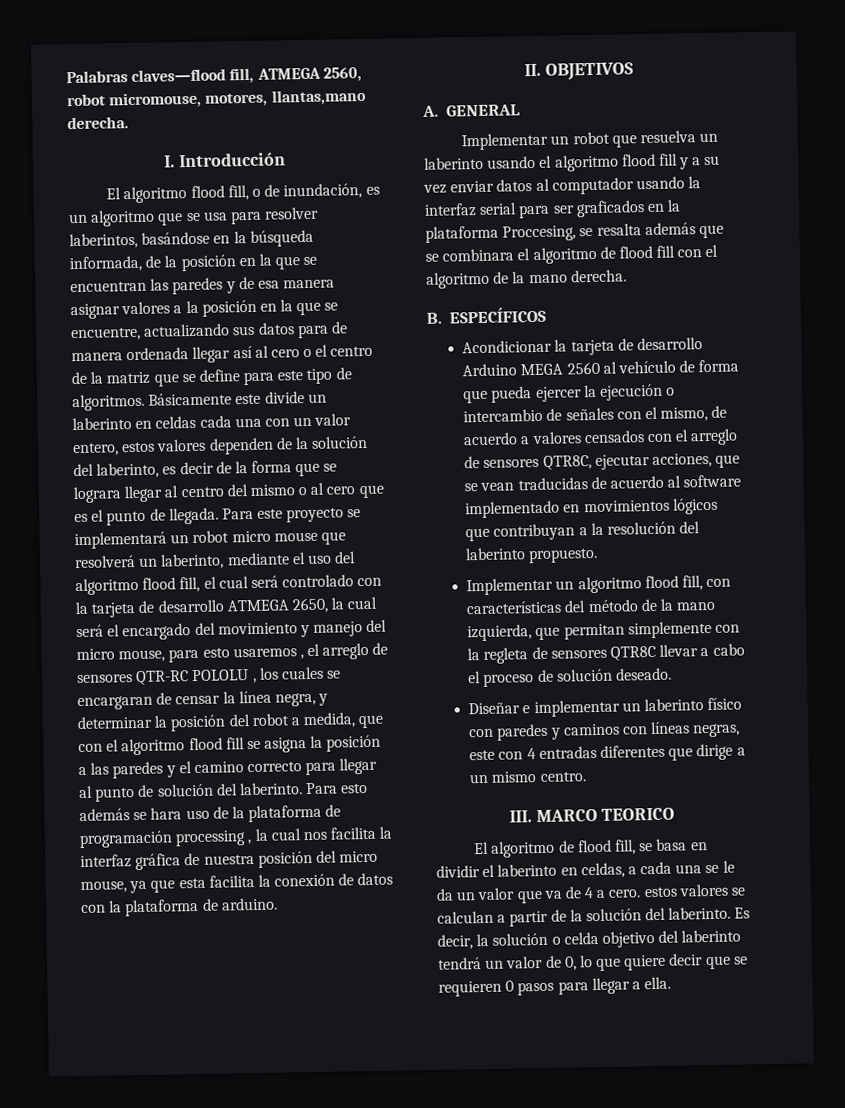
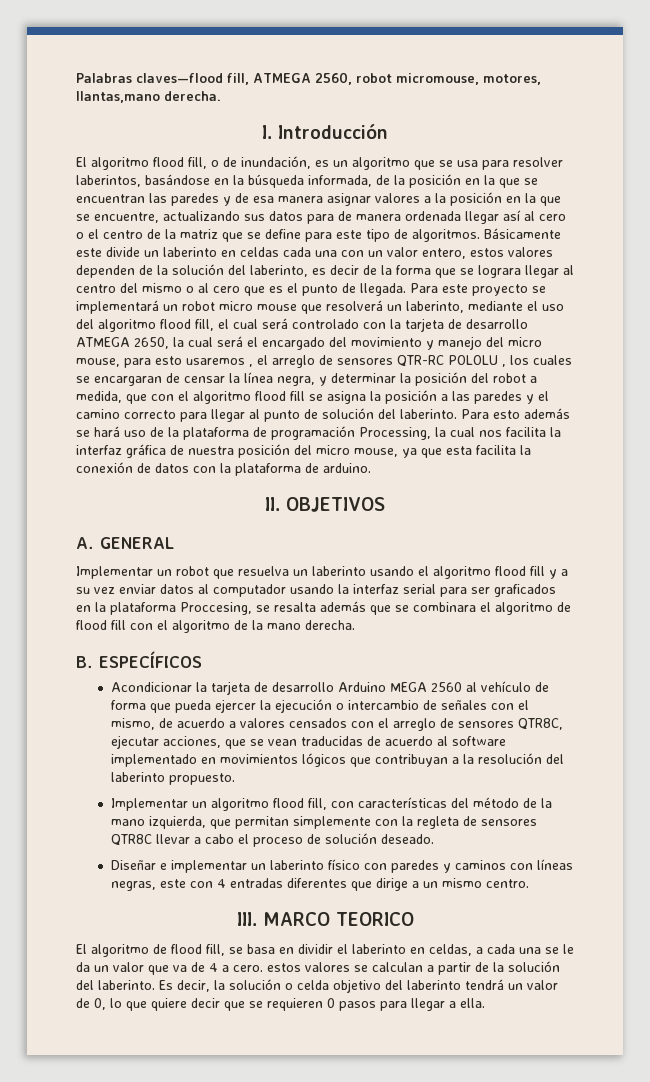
[150,807,183,820] hara -> [94,426,120,437] hará
[175,830,253,847] processing , -> [359,427,431,440] Processing,

